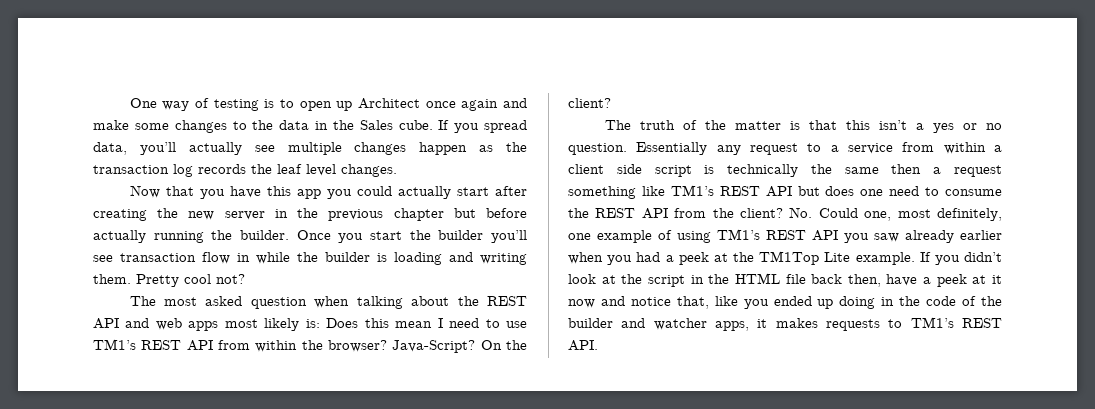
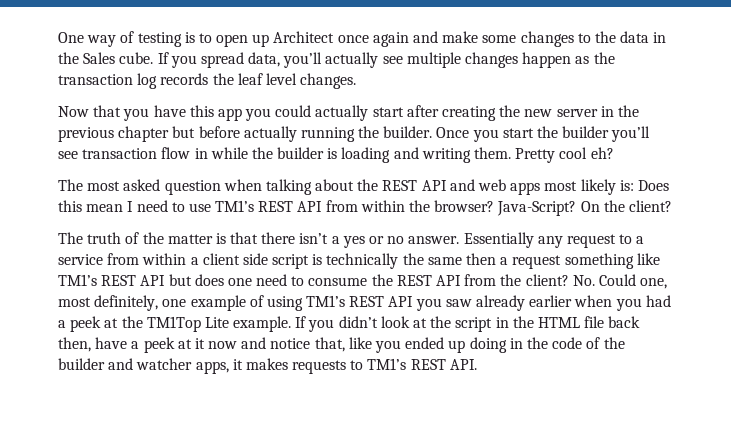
[216,274,245,284] not? -> [590,147,614,159] eh?
[845,120,870,130] this -> [261,232,296,244] there
[568,143,627,155] question. -> [408,236,460,244] answer.

